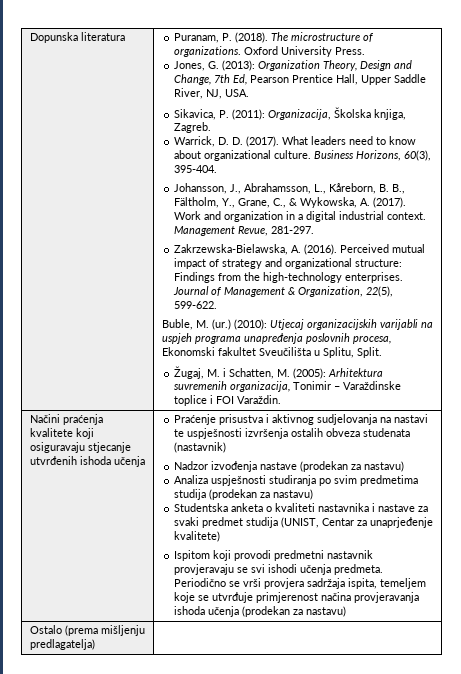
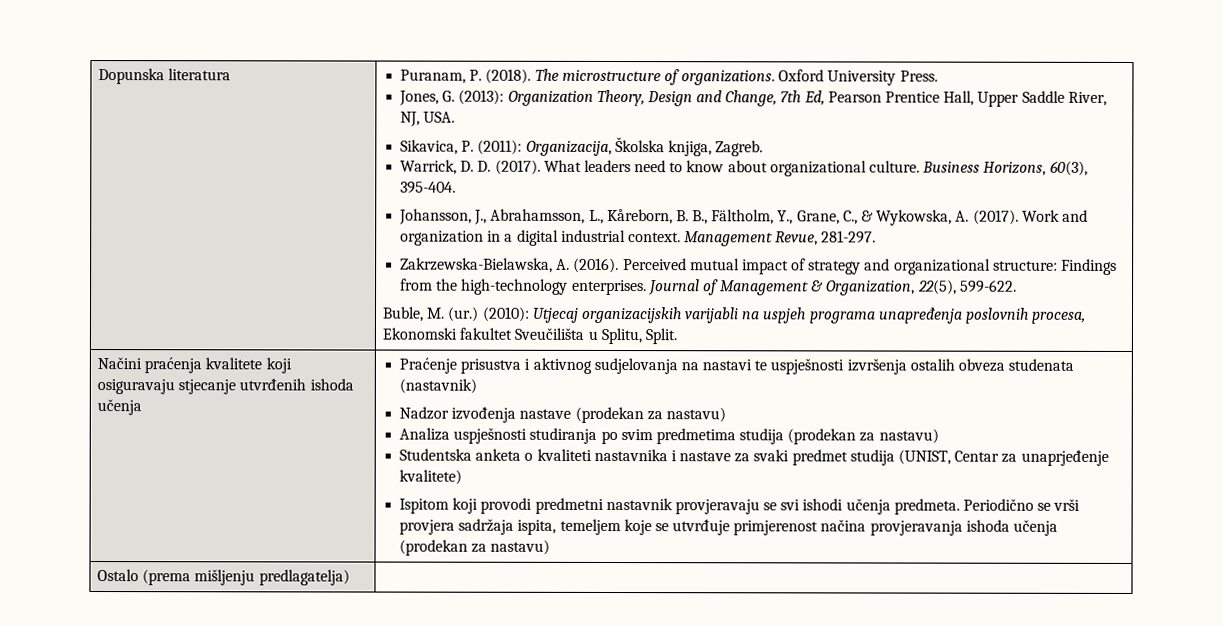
[173,366,383,379] [173,381,401,392] [173,395,281,406] // Žugaj, M. i Schatten, M. (2005): Arhitektura suvremenih organizacija, Tonimir – Varaždinske toplice i FOI Varaždin. -> (677, 336) none

